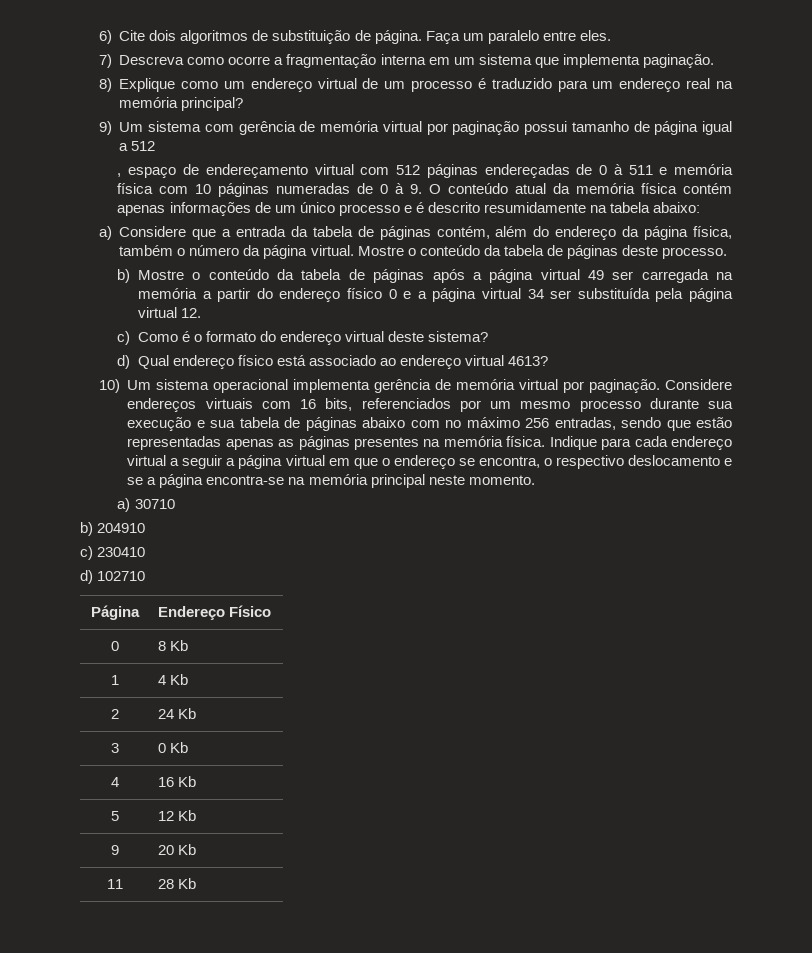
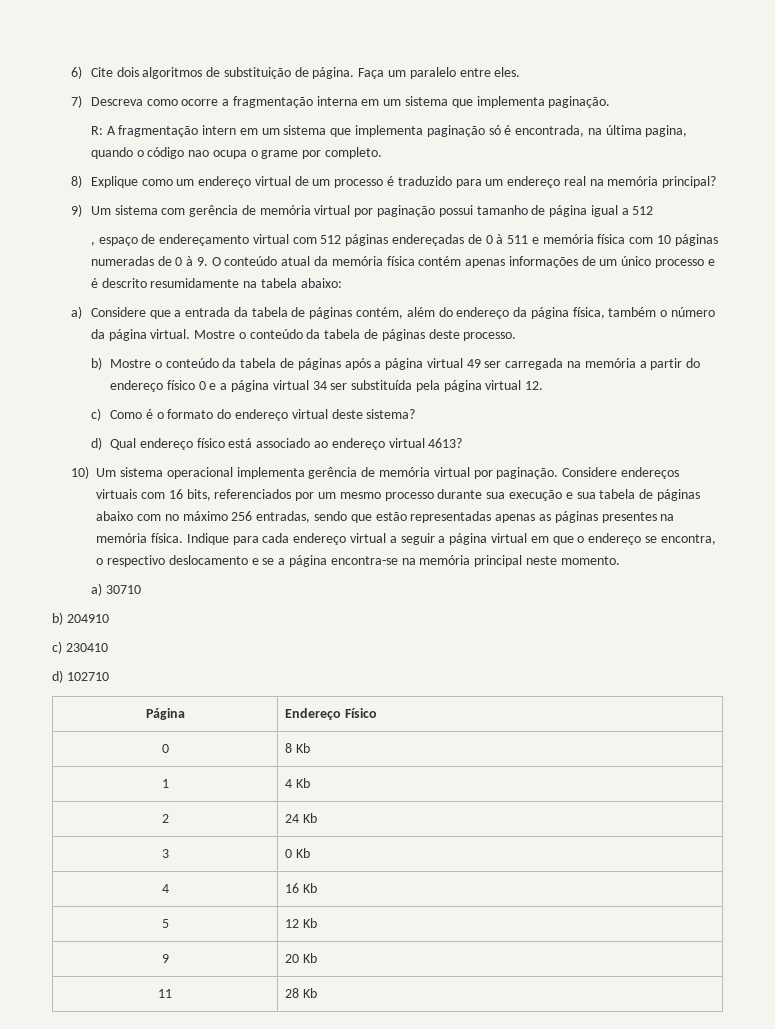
(714, 61) none -> [90,125,688,137] [90,147,382,159] // R: A fragmentação intern em um sistema que implementa paginação só é encontrada, na última pagina, quando o código nao ocupa o grame por completo.

